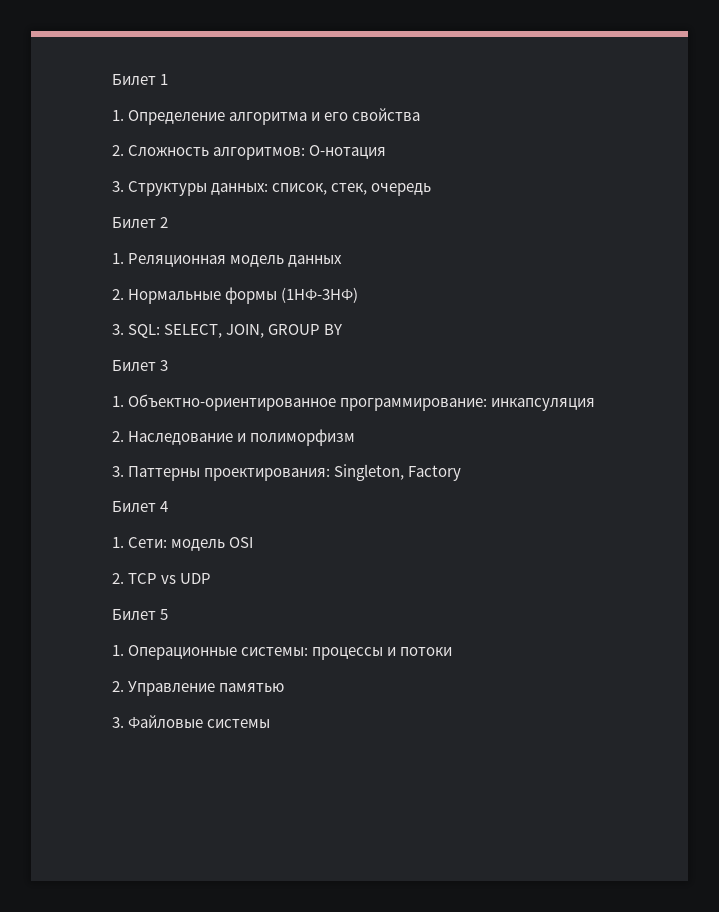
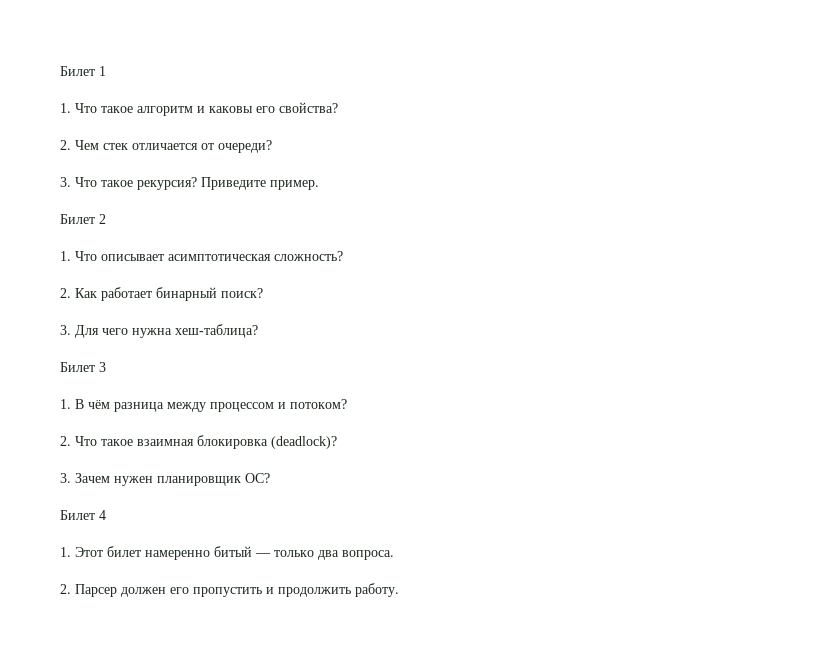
[128,108,421,125] [112,145,387,160] [112,181,432,196] [112,217,169,228] [112,253,343,267] [112,287,359,304] [112,324,343,338] [112,360,169,371] [112,394,596,411] [112,429,356,446] [112,464,462,481] [112,501,169,512] [112,537,254,551] [112,573,212,584] [112,609,169,620] [112,645,453,660] [112,681,285,696] [112,715,271,728] Определение алгоритма и его свойства // 2. Сложность алгоритмов: O-нотация // 3. Структуры данных: список, стек, очередь // Билет 2 // 1. Реляционная модель данных // 2. Нормальные формы (1НФ-3НФ) // 3. SQL: SELECT, JOIN, GROUP BY // Билет 3 // 1. Объектно-ориентированное программирование: инкапсуляция // 2. Наследование и полиморфизм // 3. Паттерны проектирования: Singleton, Factory // Билет 4 // 1. Сети: модель OSI // 2. TCP vs UDP // Билет 5 // 1. Операционные системы: процессы и потоки // 2. Управление памятью // 3. Файловые системы -> [75,102,338,116] [60,140,272,153] [60,177,319,190] [60,214,106,224] [60,251,343,261] [60,287,263,301] [60,324,258,338] [60,362,106,372] [60,399,347,412] [60,435,337,449] [60,473,270,486] [60,510,106,520] [60,546,394,560] [60,583,399,597] Что такое алгоритм и каковы его свойства? // 2. Чем стек отличается от очереди? // 3. Что такое рекурсия? Приведите пример. // Билет 2 // 1. Что описывает асимптотическая сложность? // 2. Как работает бинарный поиск? // 3. Для чего нужна хеш-таблица? // Билет 3 // 1. В чём разница между процессом и потоком? // 2. Что такое взаимная блокировка (deadlock)? // 3. Зачем нужен планировщик ОС? // Билет 4 // 1. Этот билет намеренно битый — только два вопроса. // 2. Парсер должен его пропустить и продолжить работу.

